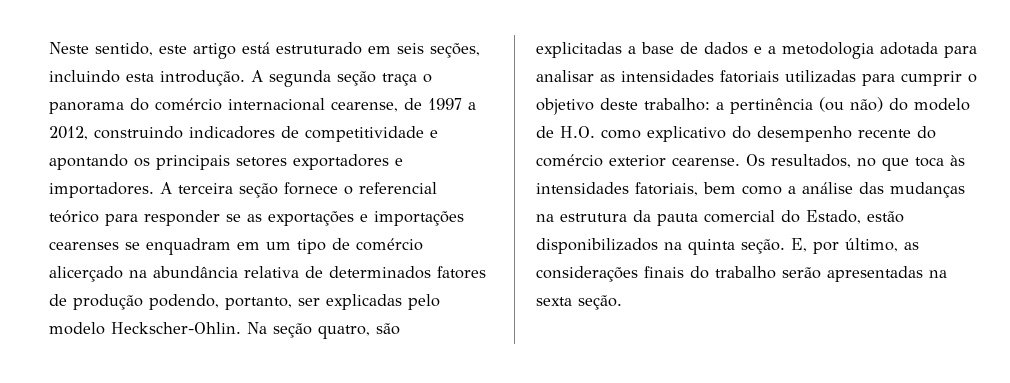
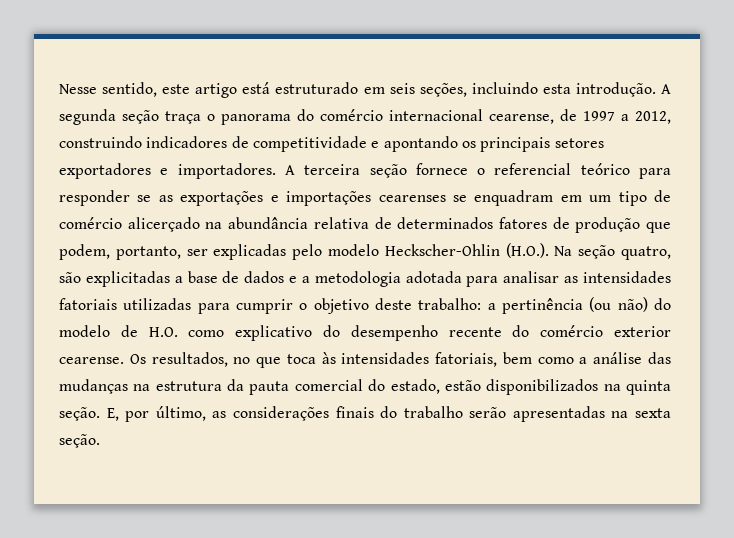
[49,42,89,54] Neste -> [59,84,97,94] Nesse
[149,294,219,310] podendo, -> [646,222,672,233] [59,244,110,260] que podem,
[111,322,241,334] Heckscher-Ohlin. -> [384,243,549,258] Heckscher-Ohlin (H.O.).
[806,210,861,224] Estado, -> [390,379,440,394] estado,

